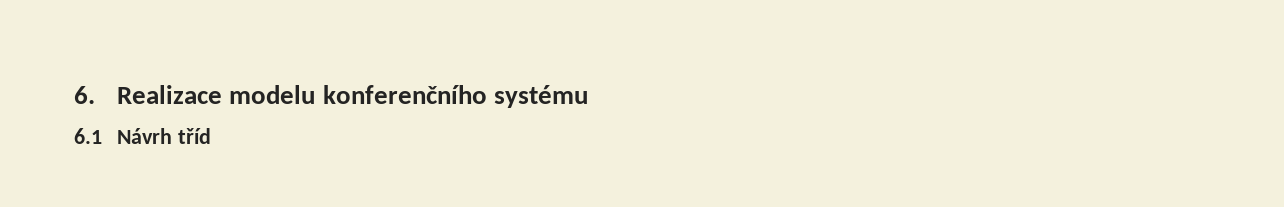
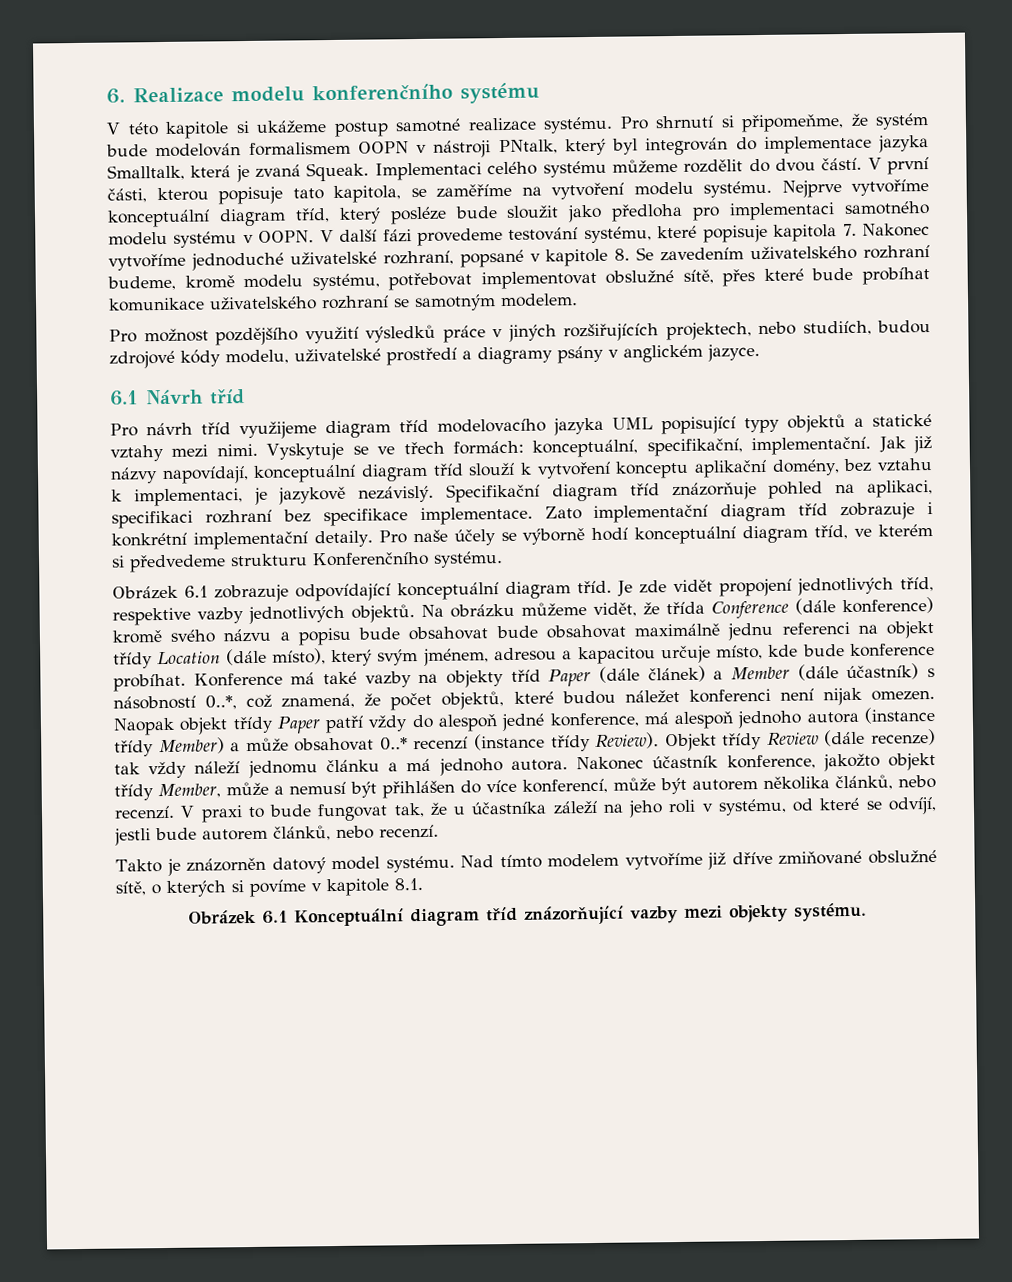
[74,128,211,144] 6.1 Návrh tříd -> [106,113,929,139] [106,135,929,158] [107,157,930,183] [107,179,929,205] [107,201,931,228] [108,223,931,248] [108,245,930,271] [107,267,930,291] [108,293,578,312] [109,320,931,346] [109,344,760,369] [110,389,245,406] [110,414,932,440] [110,436,932,462] [110,458,933,485] [111,479,934,507] [111,502,933,529] [111,524,933,550] [111,551,503,573] [112,576,934,603] [112,596,934,626] [112,620,935,646] [113,642,936,669] [113,663,935,692] [113,687,936,711] [113,706,936,736] [114,728,936,757] [114,752,937,779] [114,774,936,801] [114,796,938,823] [114,824,439,846] [115,849,937,876] [115,877,423,898] [187,902,867,927] V této kapitole si ukážeme postup samotné realizace systému. Pro shrnutí si připomeňme, že systém bude modelován formalismem OOPN v nástroji PNtalk, který byl integrován do implementace jazyka Smalltalk, která je zvaná Squeak. Implementaci celého systému můžeme rozdělit do dvou částí. V první části, kterou popisuje tato kapitola, se zaměříme na vytvoření modelu systému. Nejprve vytvoříme konceptuální diagram tříd, který posléze bude sloužit jako předloha pro implementaci samotného modelu systému v OOPN. V další fázi provedeme testování systému, které popisuje kapitola 7. Nakonec vytvoříme jednoduché uživatelské rozhraní, popsané v kapitole 8. Se zavedením uživatelského rozhraní budeme, kromě modelu systému, potřebovat implementovat obslužné sítě, přes které bude probíhat komunikace uživatelského rozhraní se samotným modelem. // Pro možnost pozdějšího využití výsledků práce v jiných rozšiřujících projektech, nebo studiích, budou zdrojové kódy modelu, uživatelské prostředí a diagramy psány v anglickém jazyce. // 6.1 Návrh tříd // Pro návrh tříd využijeme diagram tříd modelovacího jazyka UML popisující typy objektů a statické vztahy mezi nimi. Vyskytuje se ve třech formách: konceptuální, specifikační, implementační. Jak již názvy napovídají, konceptuální diagram tříd slouží k vytvoření konceptu aplikační domény, bez vztahu k implementaci, je jazykově nezávislý. Specifikační diagram tříd znázorňuje pohled na aplikaci, specifikaci rozhraní bez specifikace implementace. Zato implementační diagram tříd zobrazuje i konkrétní implementační detaily. Pro naše účely se výborně hodí konceptuální diagram tříd, ve kterém si předvedeme strukturu Konferenčního systému. // Obrázek 6.1 zobrazuje odpovídající konceptuální diagram tříd. Je zde vidět propojení jednotlivých tříd, respektive vazby jednotlivých objektů. Na obrázku můžeme vidět, že třída Conference (dále konference) kromě svého názvu a popisu bude obsahovat bude obsahovat maximálně jednu referenci na objekt třídy Location (dále místo), který svým jménem, adresou a kapacitou určuje místo, kde bude konference probíhat. Konference má také vazby na objekty tříd Paper (dále článek) a Member (dále účastník) s násobností 0..*, což znamená, že počet objektů, které budou náležet konferenci není nijak omezen. Naopak objekt třídy Paper patří vždy do alespoň jedné konference, má alespoň jednoho autora (instance třídy Member) a může obsahovat 0..* recenzí (instance třídy Review). Objekt třídy Review (dále recenze) tak vždy náleží jednomu článku a má jednoho autora. Nakonec účastník konference, jakožto objekt třídy Member, může a nemusí být přihlášen do více konferencí, může být autorem několika článků, nebo recenzí. V praxi to bude fungovat tak, že u účastníka záleží na jeho roli v systému, od které se odvíjí, jestli bude autorem článků, nebo recenzí. // Takto je znázorněn datový model systému. Nad tímto modelem vytvoříme již dříve zmiňované obslužné sítě, o kterých si povíme v kapitole 8.1. // Obrázek 6.1 Konceptuální diagram tříd znázorňující vazby mezi objekty systému.

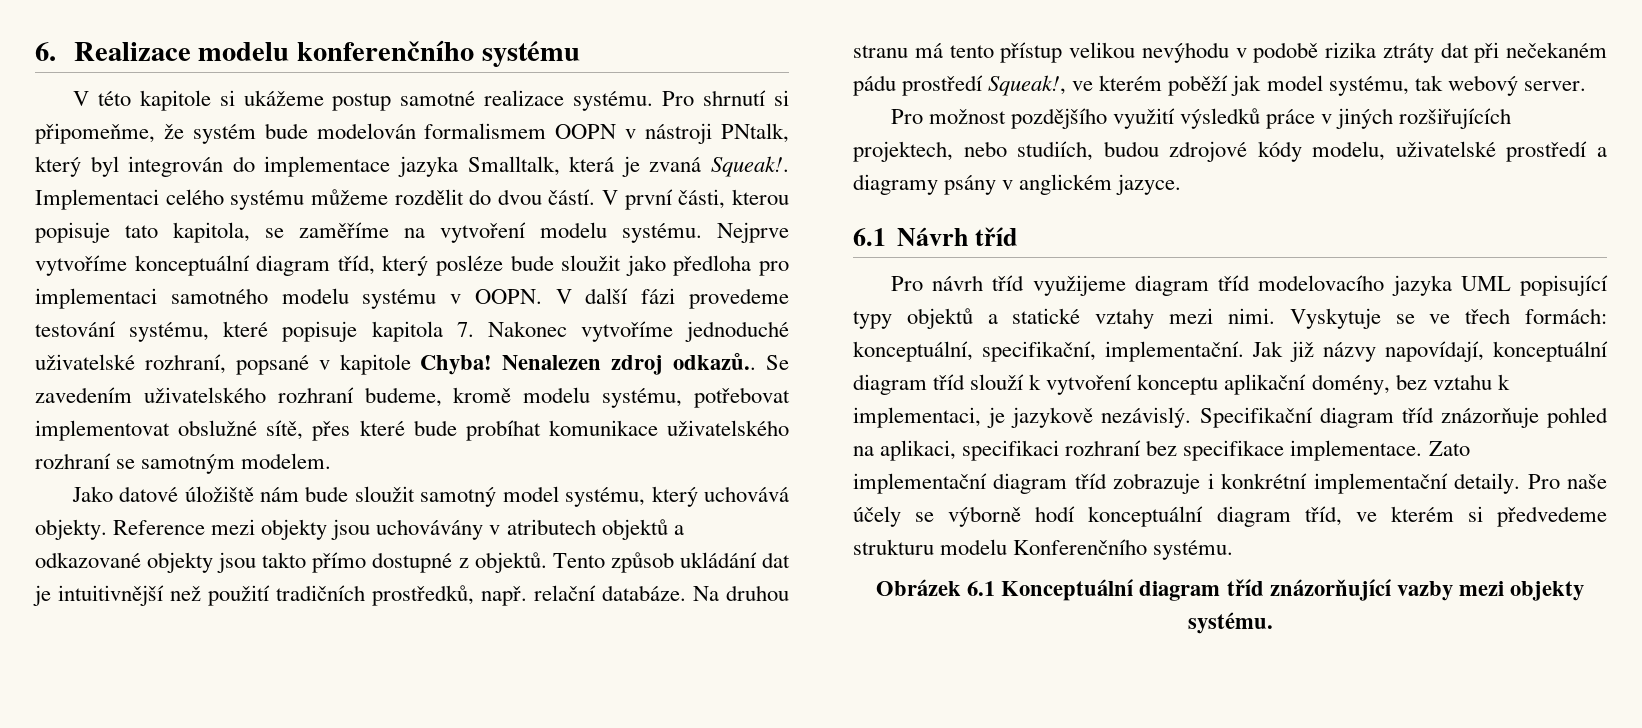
[306,162,370,182] Squeak. -> [711,156,790,177] Squeak!.
[614,248,631,261] 8. -> [420,352,757,375] Chyba! Nenalezen zdroj odkazů..
(578, 300) none -> [71,486,789,507] [35,519,684,540] [35,552,790,573] [33,585,789,606] [853,42,1607,63] [853,75,1586,96] // Jako datové úložiště nám bude sloužit samotný model systému, který uchovává objekty. Reference mezi objekty jsou uchovávány v atributech objektů a odkazované objekty jsou takto přímo dostupné z objektů. Tento způsob ukládání dat je intuitivnější než použití tradičních prostředků, např. relační databáze. Na druhou stranu má tento přístup velikou nevýhodu v podobě rizika ztráty dat při nečekaném pádu prostředí Squeak!, ve kterém poběží jak model systému, tak webový server.
(308, 560) none -> [940,539,1008,555] modelu
[112,576,934,603] [112,596,934,626] [112,620,935,646] [113,642,936,669] [113,663,935,692] [113,687,936,711] [113,706,936,736] [114,728,936,757] [114,752,937,779] [114,774,936,801] [114,796,938,823] [114,824,439,846] [115,849,937,876] [115,877,423,898] // Obrázek 6.1 zobrazuje odpovídající konceptuální diagram tříd. Je zde vidět propojení jednotlivých tříd, respektive vazby jednotlivých objektů. Na obrázku můžeme vidět, že třída Conference (dále konference) kromě svého názvu a popisu bude obsahovat bude obsahovat maximálně jednu referenci na objekt třídy Location (dále místo), který svým jménem, adresou a kapacitou určuje místo, kde bude konference probíhat. Konference má také vazby na objekty tříd Paper (dále článek) a Member (dále účastník) s násobností 0..*, což znamená, že počet objektů, které budou náležet konferenci není nijak omezen. Naopak objekt třídy Paper patří vždy do alespoň jedné konference, má alespoň jednoho autora (instance třídy Member) a může obsahovat 0..* recenzí (instance třídy Review). Objekt třídy Review (dále recenze) tak vždy náleží jednomu článku a má jednoho autora. Nakonec účastník konference, jakožto objekt třídy Member, může a nemusí být přihlášen do více konferencí, může být autorem několika článků, nebo recenzí. V praxi to bude fungovat tak, že u účastníka záleží na jeho roli v systému, od které se odvíjí, jestli bude autorem článků, nebo recenzí. // Takto je znázorněn datový model systému. Nad tímto modelem vytvoříme již dříve zmiňované obslužné sítě, o kterých si povíme v kapitole 8.1. -> (1234, 550) none

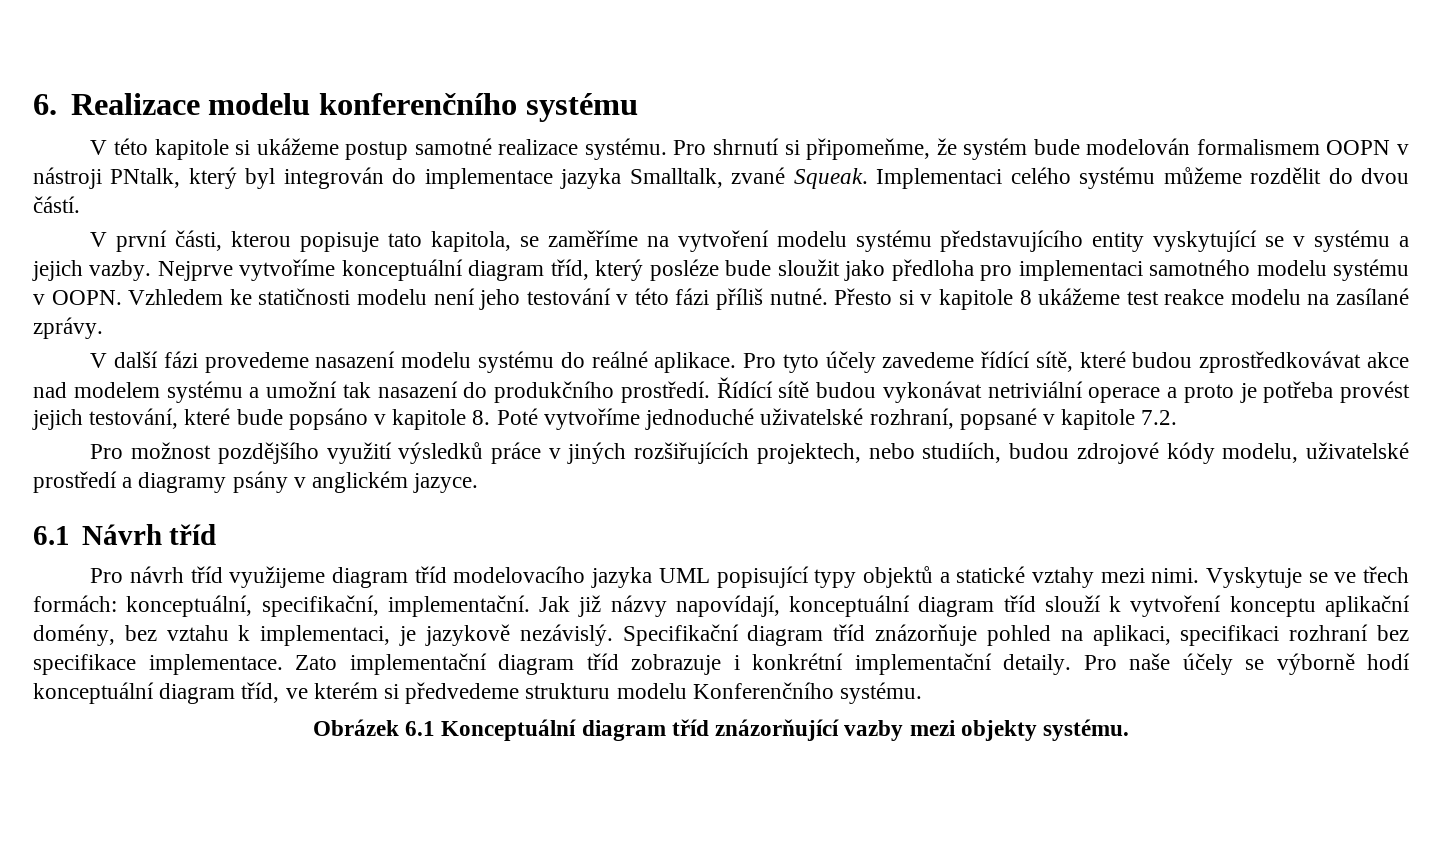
[569,156,790,177] která je zvaná Squeak!. -> [731,167,868,189] zvané Squeak.
(596, 197) none -> (80, 204) //
[622,223,702,243] systému. -> [855,230,1409,252] [32,260,152,281] systému představujícího entity vyskytující se v systému a jejich vazby.
[555,288,789,309] [35,321,567,342] V další fázi provedeme testování systému, které popisuje kapitola 7. Nakonec -> [128,288,1409,310] [33,317,103,339] [90,351,1409,373] [33,377,1410,403] [32,408,538,430] Vzhledem ke statičnosti modelu není jeho testování v této fázi příliš nutné. Přesto si v kapitole 8 ukážeme test reakce modelu na zasílané zprávy. // V další fázi provedeme nasazení modelu systému do reálné aplikace. Pro tyto účely zavedeme řídící sítě, které budou zprostředkovávat akce nad modelem systému a umožní tak nasazení do produkčního prostředí. Řídící sítě budou vykonávat netriviální operace a proto je potřeba provést jejich testování, které bude popsáno v kapitole 8. Poté
[420,352,789,375] [35,387,791,408] [35,420,789,441] [35,453,332,474] [71,486,789,507] [35,519,684,540] [35,552,790,573] [33,585,789,606] [853,42,1607,63] [853,75,1586,96] Chyba! Nenalezen zdroj odkazů.. Se zavedením uživatelského rozhraní budeme, kromě modelu systému, potřebovat implementovat obslužné sítě, přes které bude probíhat komunikace uživatelského rozhraní se samotným modelem. // Jako datové úložiště nám bude sloužit samotný model systému, který uchovává objekty. Reference mezi objekty jsou uchovávány v atributech objektů a odkazované objekty jsou takto přímo dostupné z objektů. Tento způsob ukládání dat je intuitivnější než použití tradičních prostředků, např. relační databáze. Na druhou stranu má tento přístup velikou nevýhodu v podobě rizika ztráty dat při nečekaném pádu prostředí Squeak!, ve kterém poběží jak model systému, tak webový server. -> [1141,410,1178,425] 7.2.

